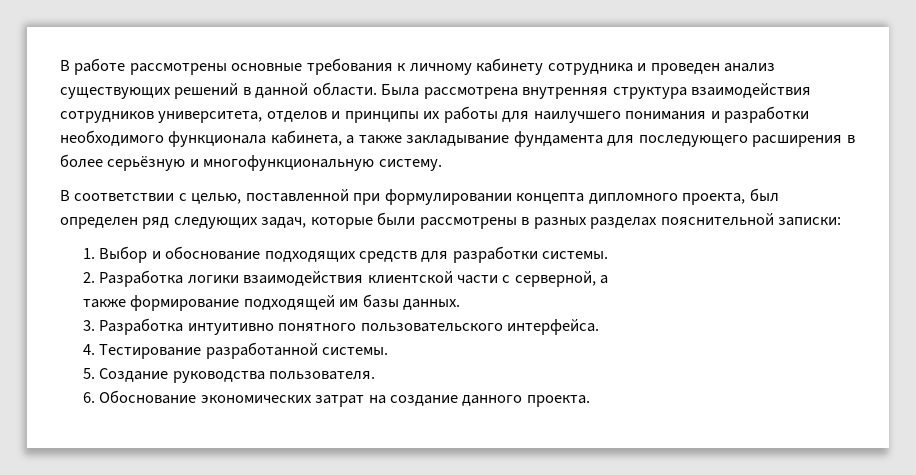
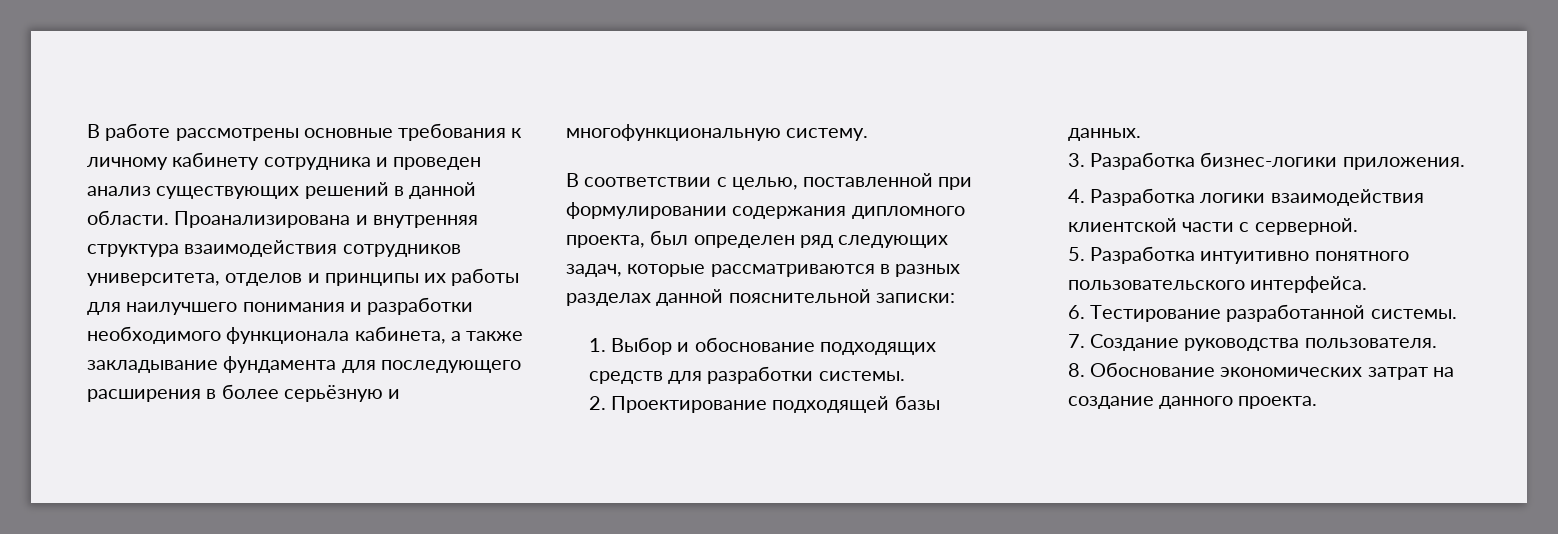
[381,84,518,99] Была рассмотрена -> [174,211,368,228] Проанализирована и
[516,193,585,204] концепта -> [732,206,847,219] содержания
[377,212,517,229] были рассмотрены -> [710,264,875,277] рассматриваются
(658, 223) none -> [656,289,724,306] данной
(95, 277) none -> [611,395,940,413] [1067,128,1141,141] [1067,152,1465,170] [1067,189,1085,203] Проектирование подходящей базы данных. // 3. Разработка бизнес-логики приложения. // 4.
[514,271,609,287] [82,294,461,311] [82,320,95,331] серверной, а // также формирование подходящей им базы данных. // 3. -> [1254,218,1358,235] [1067,247,1085,261] серверной. // 5.
[82,344,95,355] 4. -> [1067,305,1085,319] 6.
[82,368,95,379] 5. -> [1067,334,1085,348] 7.
[82,392,95,403] 6. -> [1067,363,1085,377] 8.

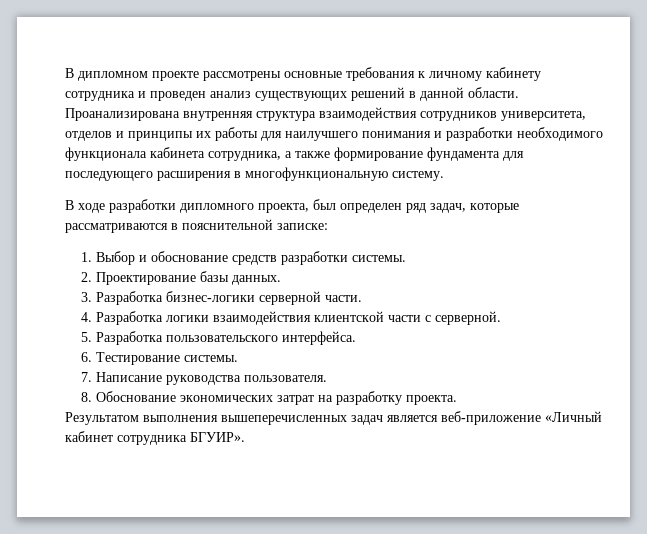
[87,123,171,141] В работе -> [65,68,199,81] В дипломном проекте
[355,215,368,225] и -> (180, 114) none
[354,326,446,344] кабинета, -> [150,147,281,161] кабинета сотрудника,
[87,360,218,373] закладывание -> [334,147,423,161] формирование
[221,384,401,402] более серьёзную и -> (241, 174) none
[584,173,973,190] [566,202,847,219] соответствии с целью, поставленной при формулировании содержания -> [78,199,176,213] ходе разработки
[838,235,949,248] следующих -> (426, 208) none
[895,264,961,277] [566,289,955,306] разных разделах данной пояснительной записки: -> [182,219,328,230] пояснительной записке:
[819,342,936,355] [588,371,703,384] подходящих средств для -> [231,255,277,265] средств
[772,396,890,413] подходящей -> (196, 278) none
[1342,157,1465,170] приложения. -> [258,291,362,305] серверной части.
[1200,251,1409,264] интуитивно понятного -> (163, 338) none
[1226,304,1366,322] разработанной -> (180, 358) none
[1090,334,1180,351] Создание -> [95,372,162,382] Написание
[1067,396,1234,409] создание данного -> [335,391,402,405] разработку
(1318, 402) none -> [65,411,602,425] [65,431,245,445] // Результатом выполнения вышеперечисленных задач является веб-приложение «Личный кабинет сотрудника БГУИР».

